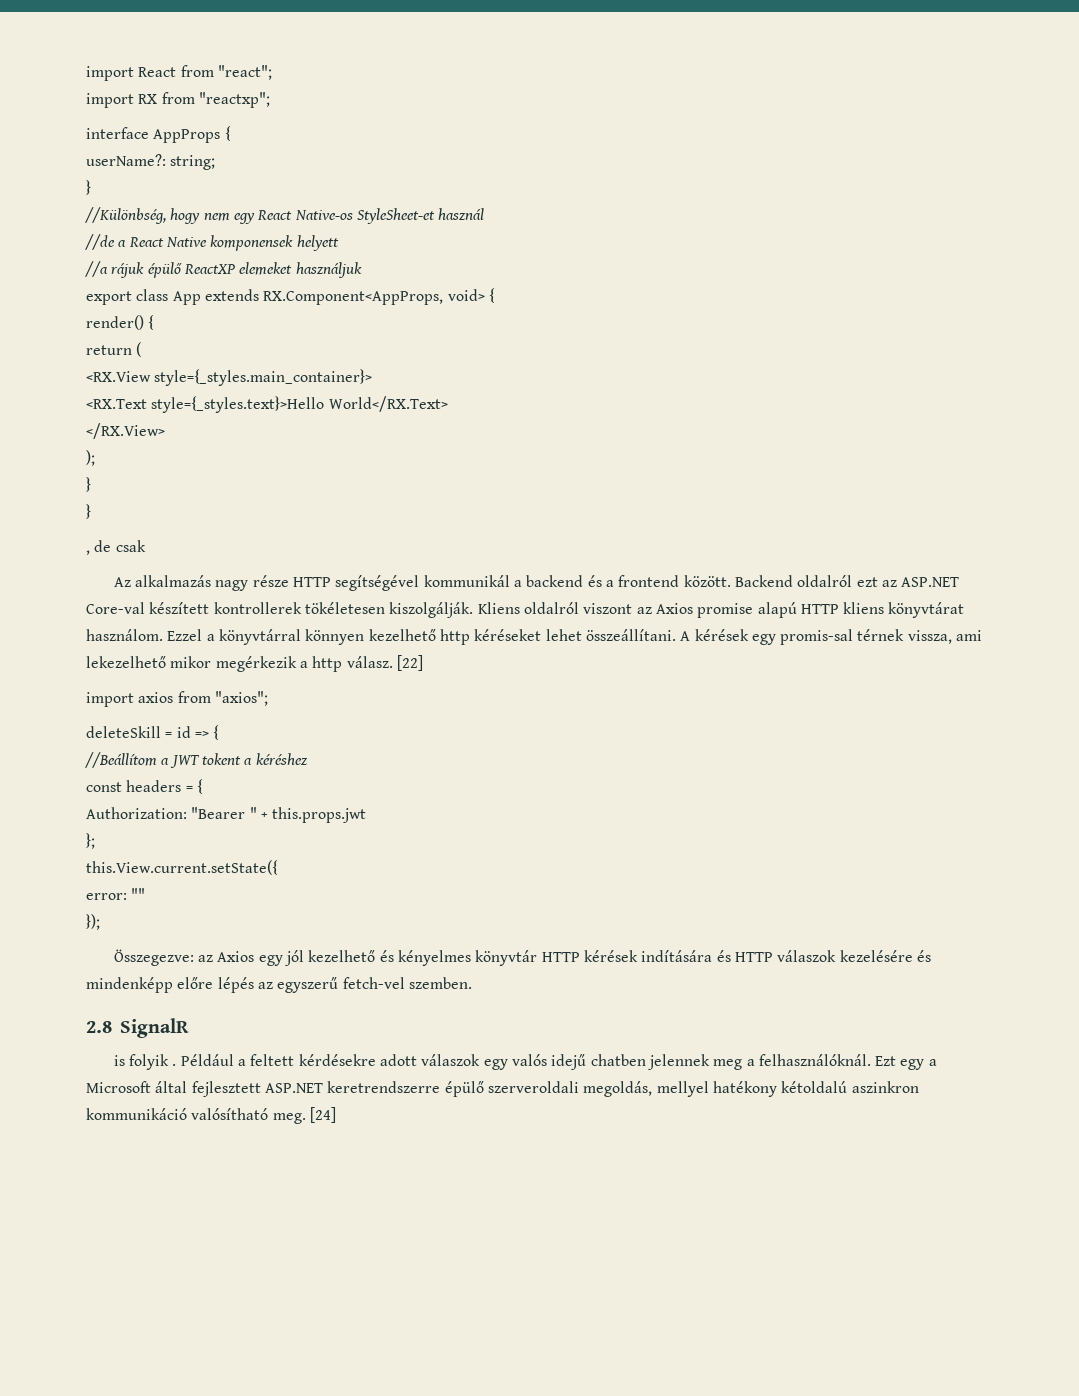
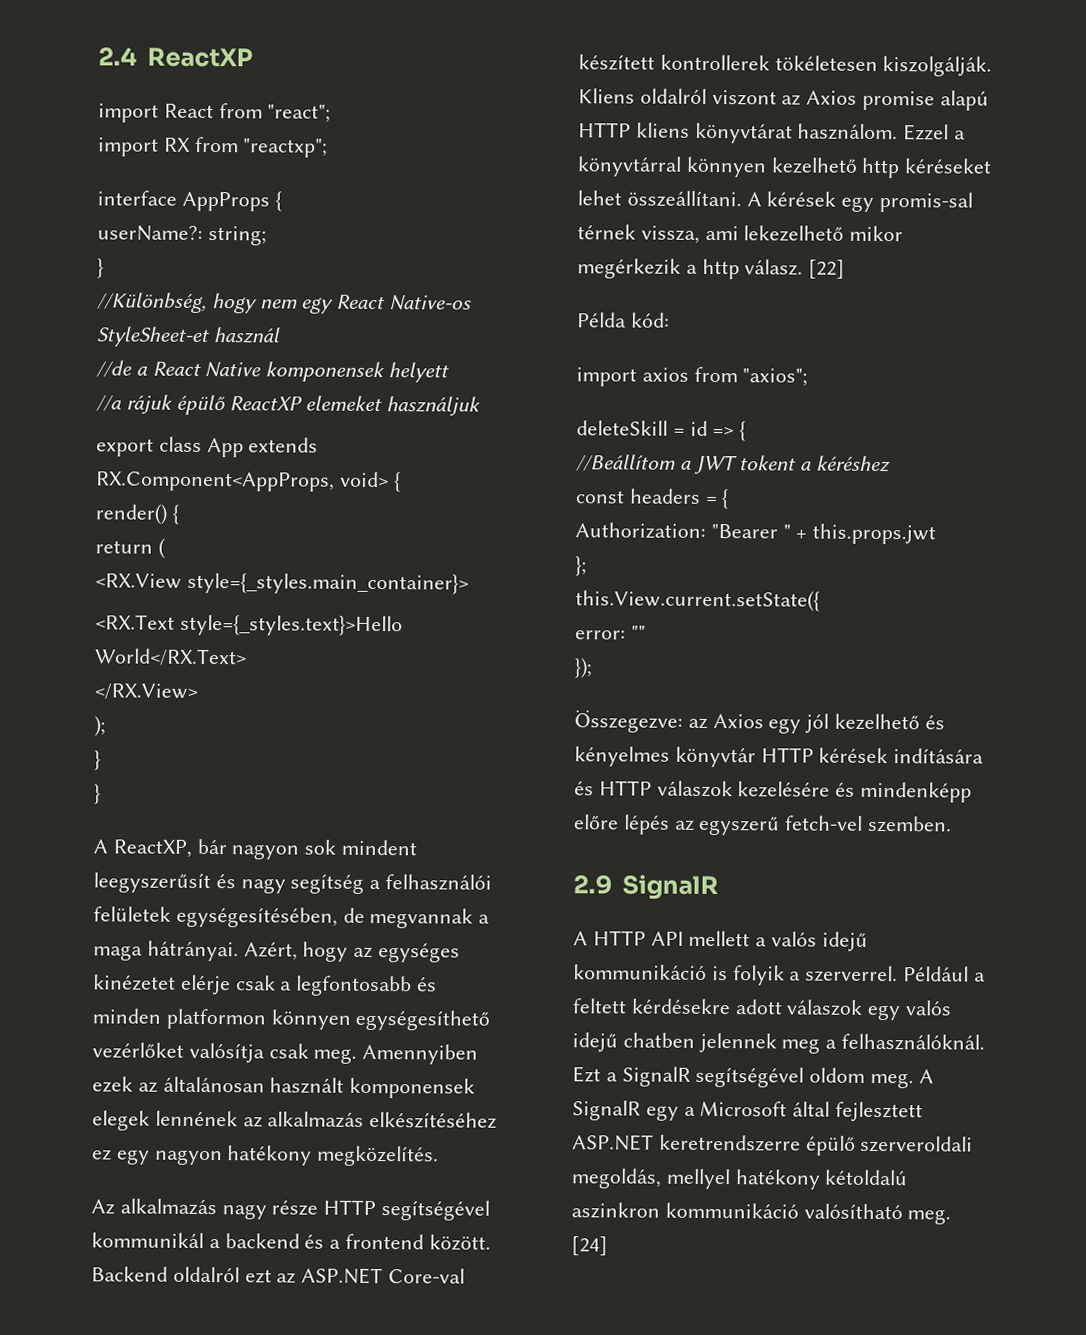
(86, 73) none -> [98,46,253,68] 2.4 ReactXP //
[86,540,146,555] , de csak -> [93,838,418,860] [93,872,493,894] [93,906,491,929] [93,940,461,963] [93,974,438,997] [92,1008,491,1031] [92,1042,479,1065] [92,1076,476,1099] [92,1110,498,1131] [92,1145,440,1167] A ReactXP, bár nagyon sok mindent leegyszerűsít és nagy segítség a felhasználói felületek egységesítésében, de megvannak a maga hátrányai. Azért, hogy az egységes kinézetet elérje csak a legfontosabb és minden platformon könnyen egységesíthető vezérlőket valósítja csak meg. Amennyiben ezek az általánosan használt komponensek elegek lennének az alkalmazás elkészítéséhez ez egy nagyon hatékony megközelítés.
(423, 663) none -> [577,312,670,328] // Példa kód:
[86,1021,112,1033] 2.8 -> [573,874,612,895] 2.9
[113,1054,177,1070] is folyik . -> [573,930,868,952] [573,964,899,986] A HTTP API mellett a valós idejű kommunikáció is folyik a szerverrel.
(897, 1061) none -> [605,1066,934,1089] [572,1100,641,1121] a SignalR segítségével oldom meg. A SignalR

